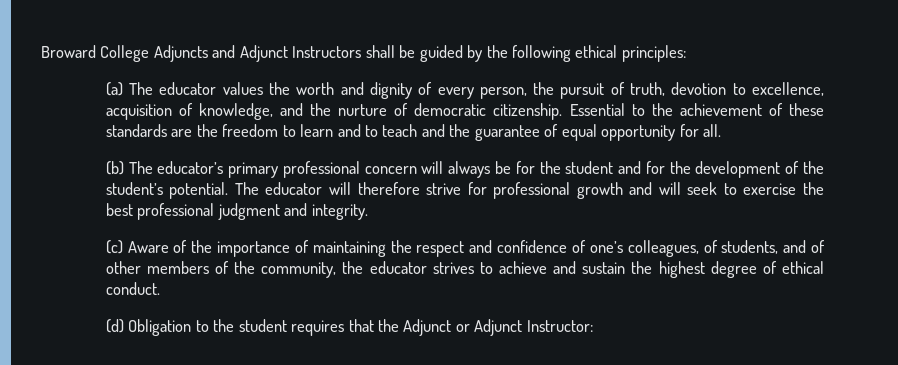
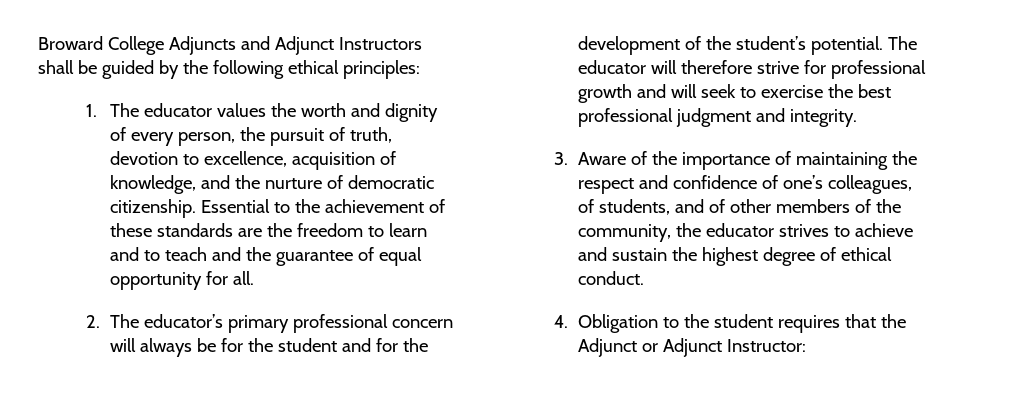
[105,82,123,96] (a) -> [85,104,97,117] 1.
[105,161,124,175] (b) -> [85,315,100,328] 2.
[105,240,123,254] (c) -> [553,152,568,165] 3.
[105,319,124,333] (d) -> [553,315,568,328] 4.

